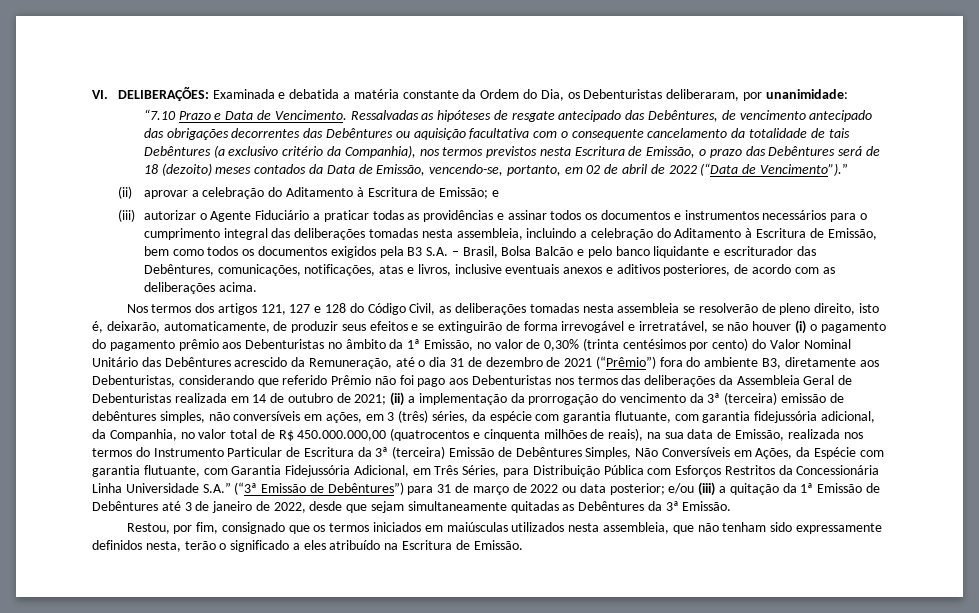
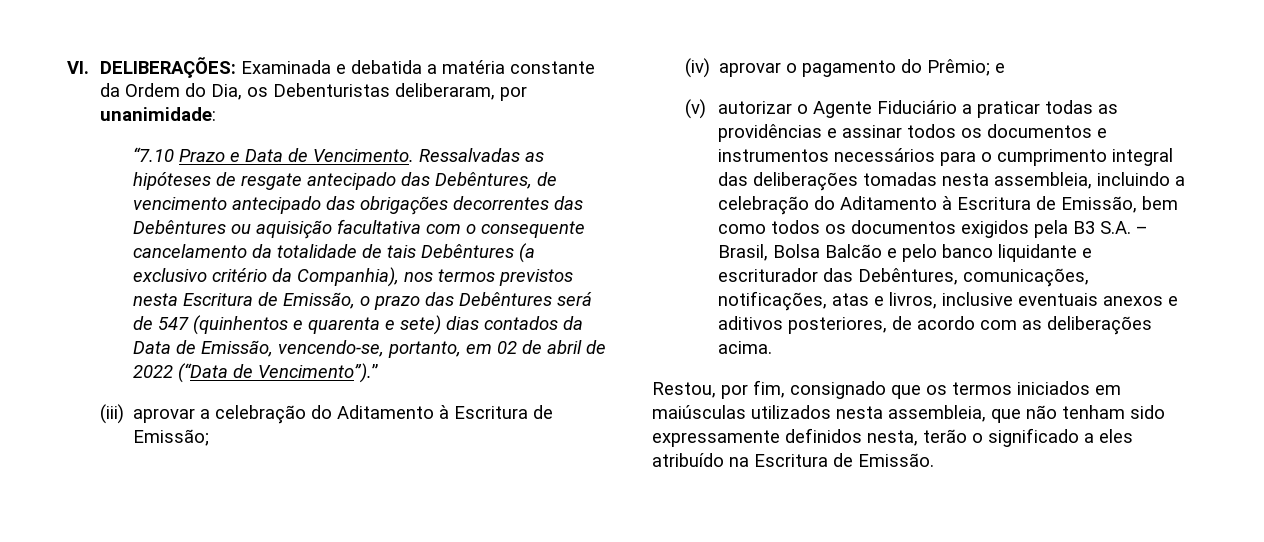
[143,163,252,176] 18 (dezoito) meses -> [158,315,480,335] 547 (quinhentos e quarenta e sete) dias
[117,186,132,199] (ii) -> [100,404,125,424] (iii)
(489, 193) none -> [685,58,991,78] // (iv) aprovar o pagamento do Prêmio;
[117,209,135,222] (iii) -> [685,99,707,119] (v)
[126,303,879,315] [92,320,886,334] [92,338,851,351] [92,356,879,369] [92,375,853,387] [92,392,844,406] [92,410,876,423] [92,428,863,441] [92,446,884,459] [92,465,880,477] [92,482,880,496] [92,501,732,513] // Nos termos dos artigos 121, 127 e 128 do Código Civil, as deliberações tomadas nesta assembleia se resolverão de pleno direito, isto é, deixarão, automaticamente, de produzir seus efeitos e se extinguirão de forma irrevogável e irretratável, se não houver (i) o pagamento do pagamento prêmio aos Debenturistas no âmbito da 1ª Emissão, no valor de 0,30% (trinta centésimos por cento) do Valor Nominal Unitário das Debêntures acrescido da Remuneração, até o dia 31 de dezembro de 2021 (“Prêmio”) fora do ambiente B3, diretamente aos Debenturistas, considerando que referido Prêmio não foi pago aos Debenturistas nos termos das deliberações da Assembleia Geral de Debenturistas realizada em 14 de outubro de 2021; (ii) a implementação da prorrogação do vencimento da 3ª (terceira) emissão de debêntures simples, não conversíveis em ações, em 3 (três) séries, da espécie com garantia flutuante, com garantia fidejussória adicional, da Companhia, no valor total de R$ 450.000.000,00 (quatrocentos e cinquenta milhões de reais), na sua data de Emissão, realizada nos termos do Instrumento Particular de Escritura da 3ª (terceira) Emissão de Debêntures Simples, Não Conversíveis em Ações, da Espécie com garantia flutuante, com Garantia Fidejussória Adicional, em Três Séries, para Distribuição Pública com Esforços Restritos da Concessionária Linha Universidade S.A.” (“3ª Emissão de Debêntures”) para 31 de março de 2022 ou data posterior; e/ou (iii) a quitação da 1ª Emissão de Debêntures até 3 de janeiro de 2022, desde que sejam simultaneamente quitadas as Debêntures da 3ª Emissão. -> (773, 347) none

